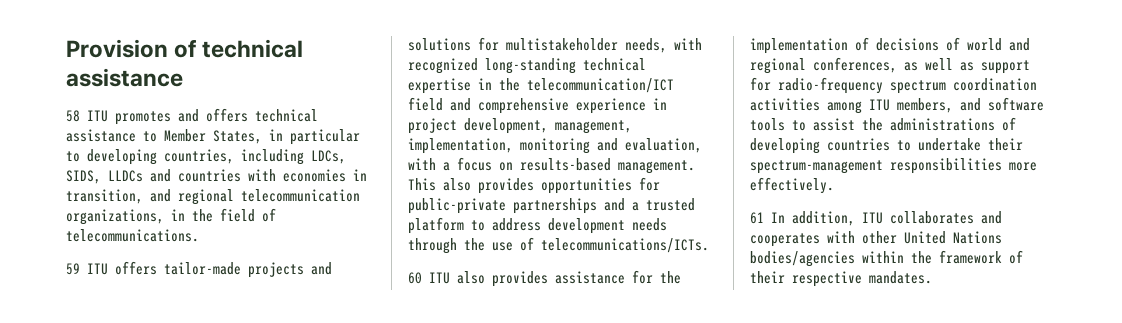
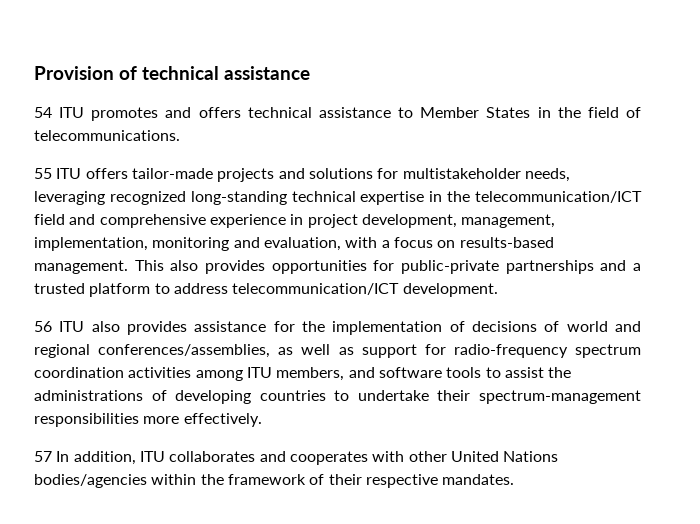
[66,110,80,122] 58 -> [34,107,52,118] 54
[213,129,360,145] [66,149,346,165] [66,169,367,184] [66,189,360,205] [66,209,164,225] States, in particular to developing countries, including LDCs, SIDS, LLDCs and countries with economies in transition, and regional telecommunication organizations, -> [486,107,531,118] States
[66,263,80,275] 59 -> [34,168,52,179] 55
[674,38,702,50] with -> [34,191,105,205] leveraging
[548,218,667,234] [408,237,709,254] [408,272,422,284] development needs through the use of telecommunications/ICTs. // 60 -> [232,283,498,297] [34,321,52,332] telecommunication/ICT development. // 56
[813,57,897,73] conferences, -> [98,344,271,358] conferences/assemblies,
[750,212,764,224] 61 -> [34,451,52,462] 57

